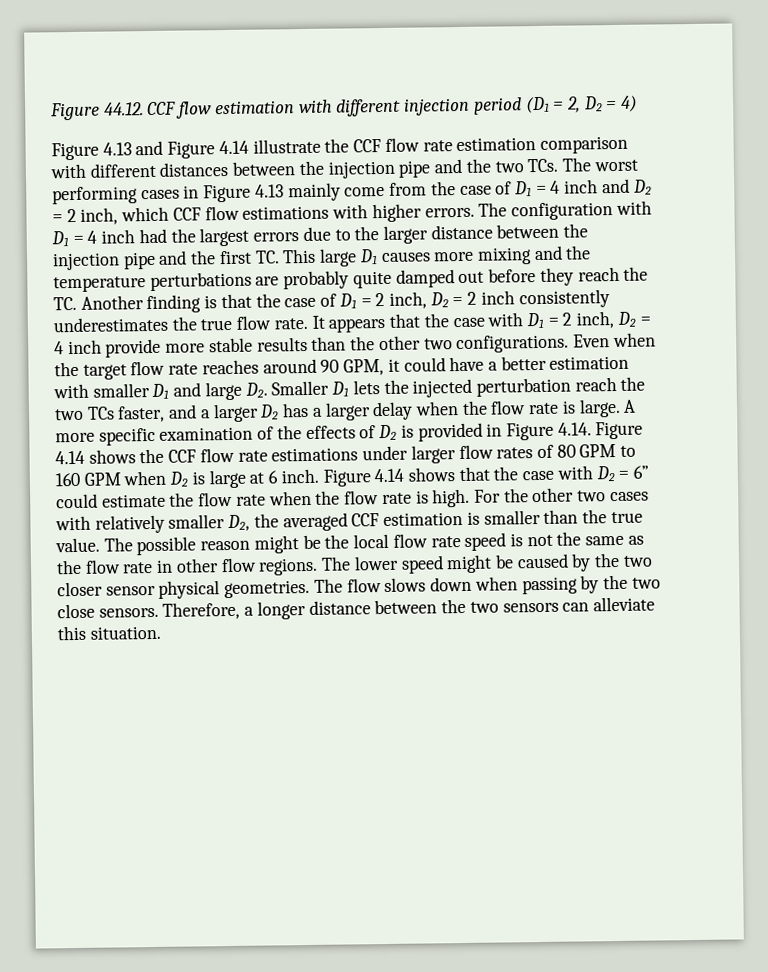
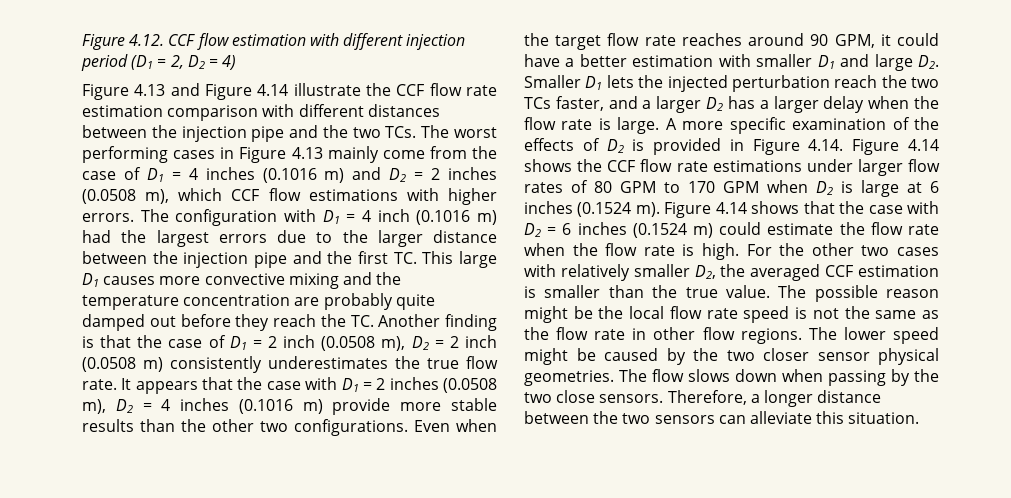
[50,102,144,121] Figure 44.12. -> [82,34,165,50] Figure 4.12.
[564,179,599,194] inch -> [205,167,345,183] inches (0.1016 m)
[80,207,119,225] inch, -> [448,167,498,180] [82,189,170,204] inches (0.0508 m),
(136, 236) none -> [416,210,498,225] (0.1016 m)
(475, 256) none -> [204,273,285,285] convective
[149,271,252,292] perturbations -> [183,294,291,306] concentration
[388,291,427,309] inch, -> [283,335,406,351] inch (0.0508 m),
(515, 297) none -> [82,357,163,372] (0.0508 m)
[576,311,651,329] [54,339,102,355] inch, D2 = 4 inch -> [389,377,498,393] [82,398,323,414] inches (0.0508 m), D2 = 4 inches (0.1016 m)
[55,472,80,487] 160 -> [688,181,715,193] 170
[280,468,319,484] inch. -> [524,201,660,217] inches (0.1524 m).
[633,465,650,479] 6” -> [562,222,713,238] 6 inches (0.1524 m)

